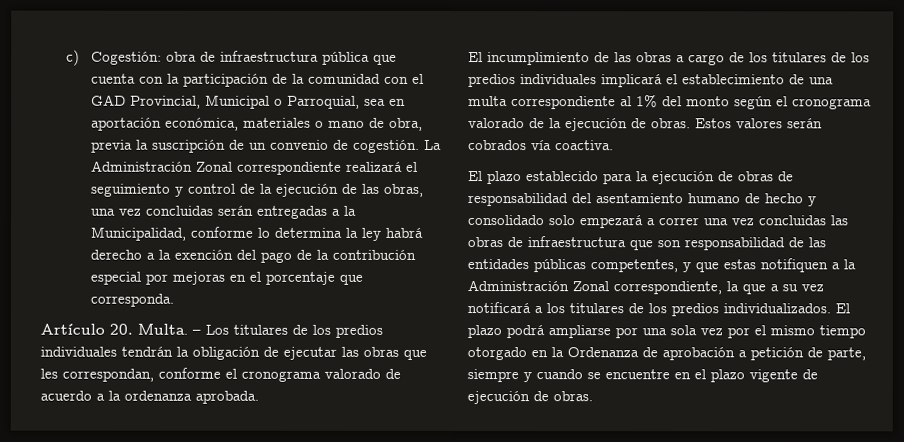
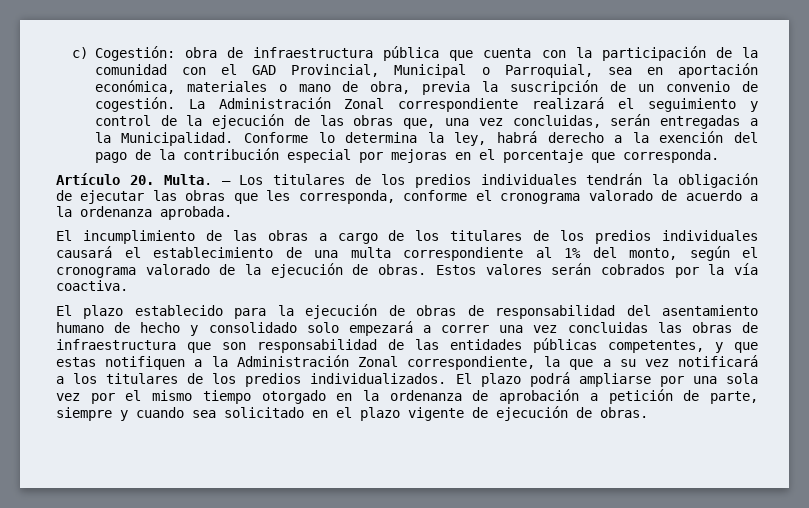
[384,183,425,197] [91,205,215,216] obras, una vez concluidas -> [353,115,601,129] obras que, una vez concluidas,
[90,226,254,241] Municipalidad, conforme -> [121,132,308,146] Municipalidad. Conforme
[361,227,382,241] ley -> [454,132,487,146] ley,
[62,368,154,382] correspondan, -> [298,190,395,204] corresponda,
[601,74,663,88] implicará -> [56,246,112,258] causará
[686,96,730,107] monto -> [629,248,677,260] monto,
(527, 145) none -> [674,264,725,278] por la
[567,347,639,358] Ordenanza -> [389,390,462,401] ordenanza
[587,369,670,380] se encuentre -> [192,407,304,418] sea solicitado

